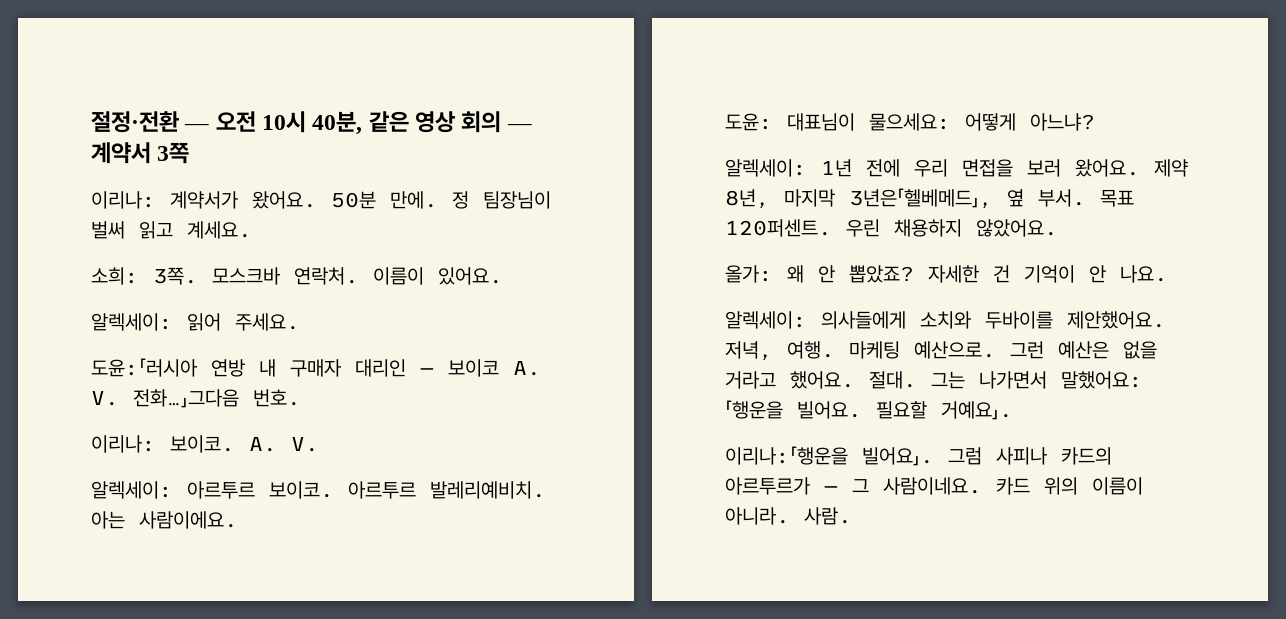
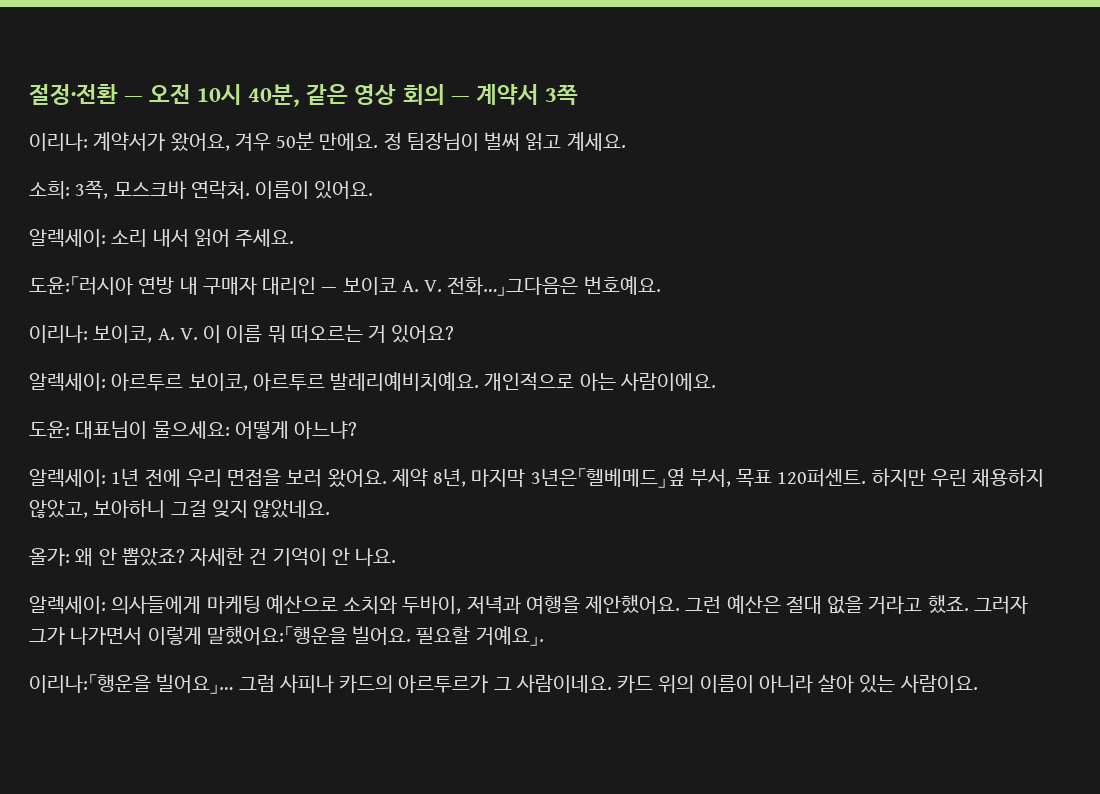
[252,191,438,209] 왔어요. 50분 만에. -> [170,132,379,151] 왔어요, 겨우 50분 만에요.
[153,267,198,285] 3쪽. -> [75,180,109,199] 3쪽,
(173, 322) none -> [111,229,189,247] 소리 내서
[188,389,301,407] [91,435,319,453] [91,481,546,499] 그다음 번호. // 이리나: 보이코. A. V. // 알렉세이: 아르투르 보이코. 아르투르 발레리예비치. -> [506,276,661,295] [29,325,455,343] [29,372,575,391] 그다음은 번호예요. // 이리나: 보이코, A. V. 이 이름 뭐 떠오르는 거 있어요? // 알렉세이: 아르투르 보이코, 아르투르 발레리예비치예요. 개인적으로
[979,189,1086,209] , 옆 부서. -> [666,467,731,487] 옆 부서,
(832, 228) none -> [871,468,926,487] 하지만
[976,219,1058,237] 않았어요. -> [29,499,331,518] 않았고, 보아하니 그걸 잊지 않았네요.
[920,311,1166,329] [725,341,996,361] 소치와 두바이를 제안했어요. 저녁, 여행. 마케팅 예산으로. -> [206,595,681,614] 마케팅 예산으로 소치와 두바이, 저녁과 여행을 제안했어요.
(1109, 350) none -> [785,596,822,614] 절대
[790,371,1047,389] 했어요. 절대. 그는 나가면서 -> [927,595,1028,614] [29,626,202,645] 했죠. 그러자 그가 나가면서 이렇게
[920,459,934,464] . -> [219,687,234,690] …
[824,486,838,493] — -> (489, 684) none
[725,507,852,525] 아니라. 사람. -> [758,674,978,693] 아니라 살아 있는 사람이요.

